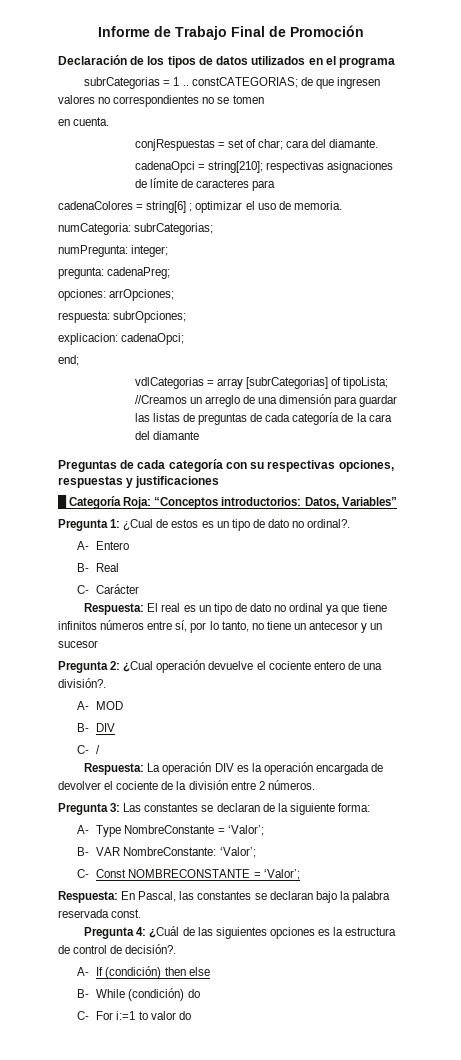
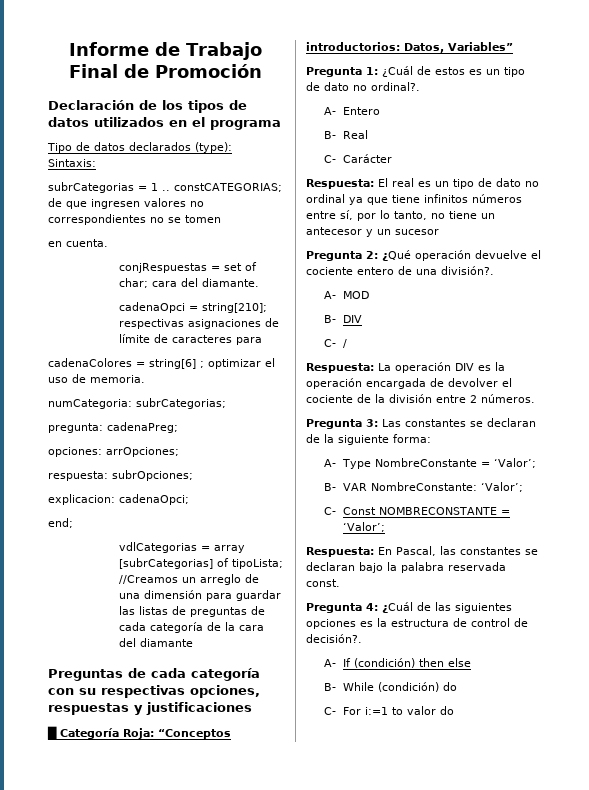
(396, 62) none -> [47,142,232,153] [48,159,96,167] // Tipo de datos declarados (type): Sintaxis:
[58,245,169,257] // numPregunta: integer; -> (226, 403) none
[123,519,154,531] ¿Cual -> [382,66,413,77] ¿Cuál
[123,661,154,672] ¿Cual -> [382,250,411,261] ¿Qué

